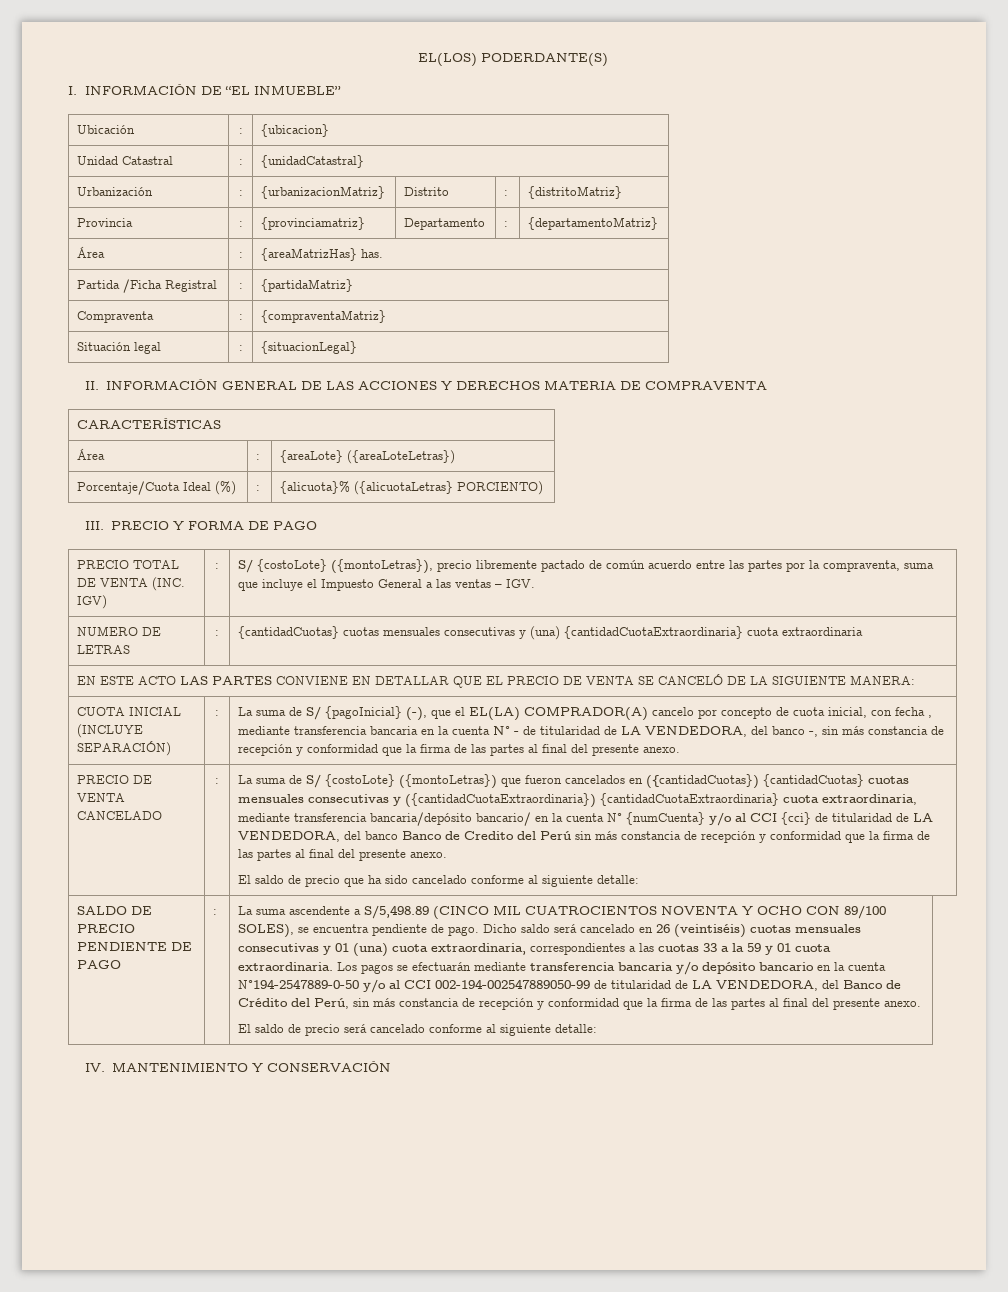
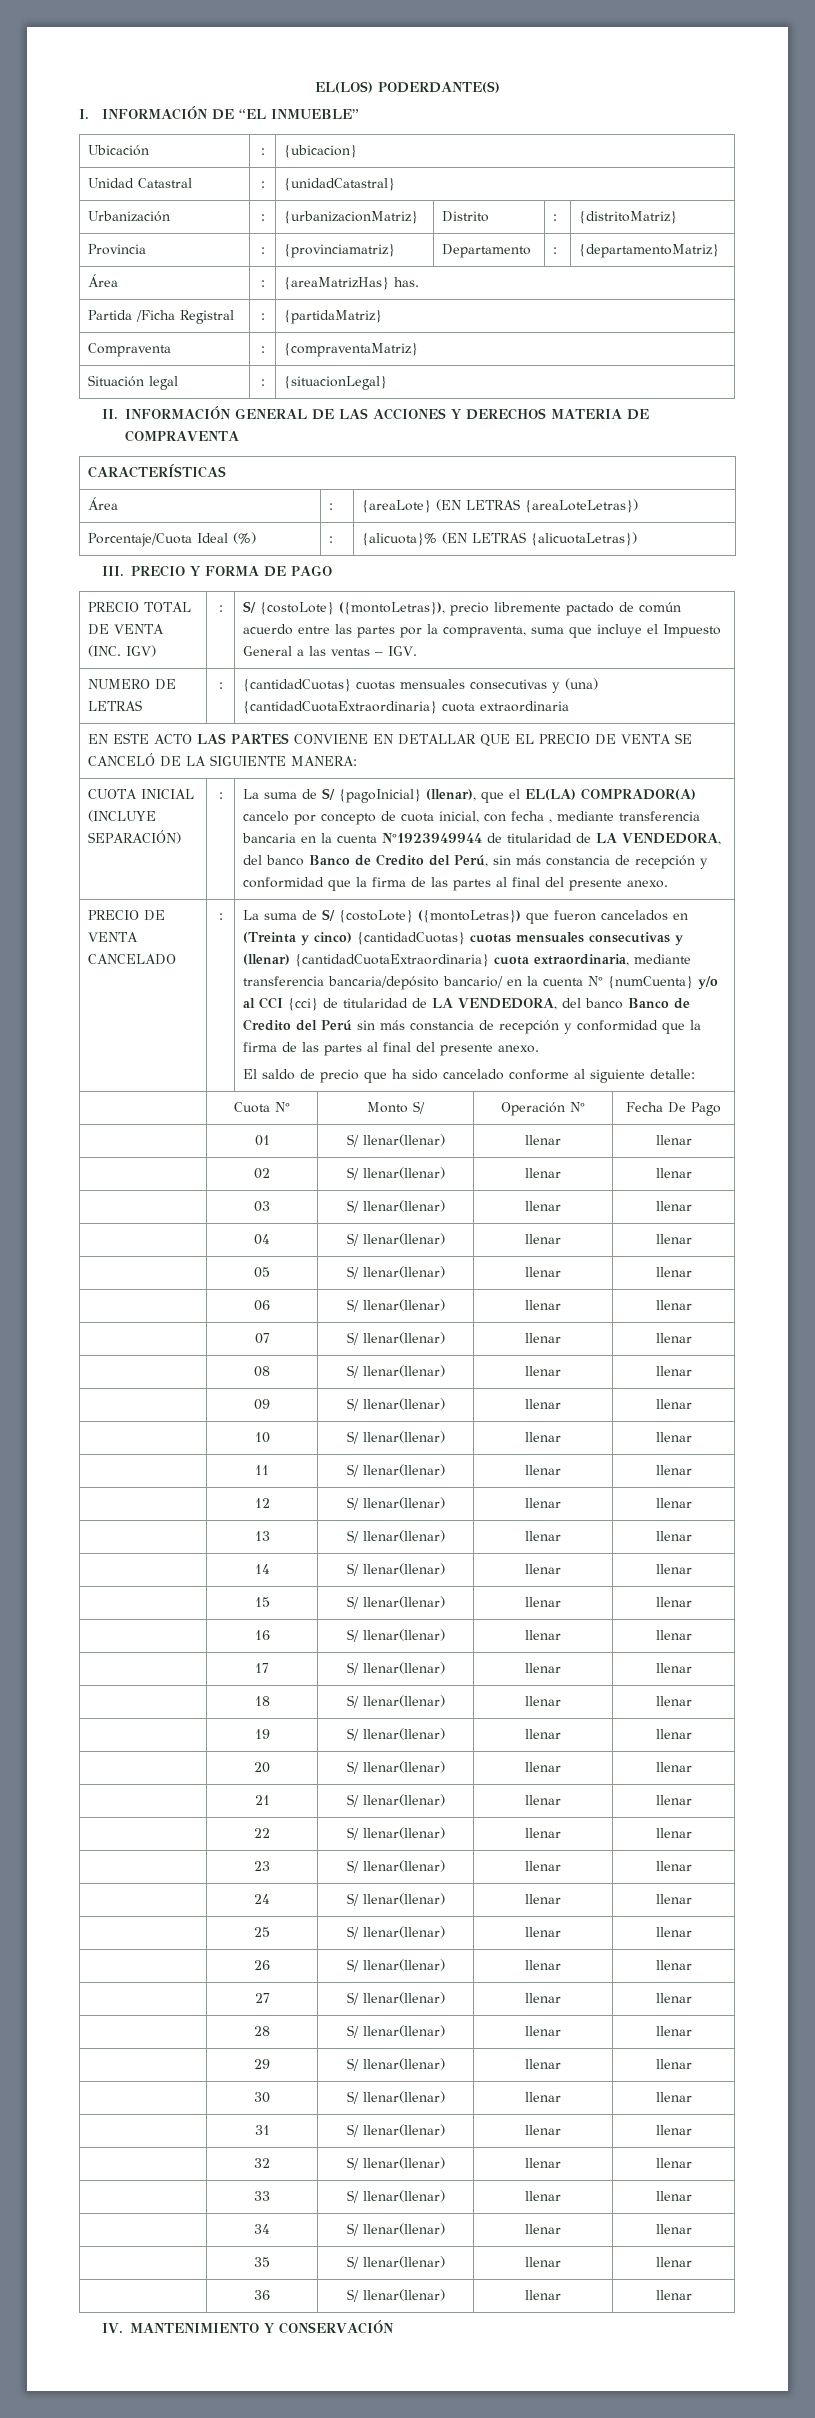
[346,450,455,464] ({areaLoteLetras}) -> [436,499,639,513] (EN LETRAS {areaLoteLetras})
[353,481,543,495] ({alicuotaLetras} PORCIENTO) -> [442,532,638,546] (EN LETRAS {alicuotaLetras})
[405,707,427,721] (-), -> [426,789,477,801] (llenar),
[492,726,818,737] N° - de titularidad de LA VENDEDORA, del banco -, -> [382,833,722,845] [243,854,489,867] N°1923949944 de titularidad de LA VENDEDORA, del banco Banco de Credito del Perú,
[645,774,909,789] [237,793,596,808] ({cantidadCuotas}) {cantidadCuotas} cuotas mensuales consecutivas y ({cantidadCuotaExtraordinaria}) -> [243,932,684,946] [243,954,291,965] (Treinta y cinco) {cantidadCuotas} cuotas mensuales consecutivas y (llenar)
[76,906,152,915] [76,924,135,933] [76,942,192,951] [76,960,121,969] [212,909,217,915] [237,905,886,919] [237,924,861,938] [237,943,831,957] [237,961,886,975] [237,979,901,993] [237,998,921,1010] [237,1024,597,1036] SALDO DE PRECIO PENDIENTE DE PAGO | : | La suma ascendente a S/5,498.89 (CINCO MIL CUATROCIENTOS NOVENTA Y OCHO CON 89/100 SOLES), se encuentra pendiente de pago. Dicho saldo será cancelado en 26 (veintiséis) cuotas mensuales consecutivas y 01 (una) cuota extraordinaria, correspondientes a las cuotas 33 a la 59 y 01 cuota extraordinaria. Los pagos se efectuarán mediante transferencia bancaria y/o depósito bancario en la cuenta N°194-2547889-0-50 y/o al CCI 002-194-002547889050-99 de titularidad de LA VENDEDORA, del Banco de Crédito del Perú, sin más constancia de recepción y conformidad que la firma de las partes al final del presente anexo. // El saldo de precio será cancelado conforme al siguiente detalle: -> [234,1102,290,1113] [367,1101,425,1114] [501,1102,585,1116] [626,1102,721,1116] [254,1135,270,1146] [346,1134,445,1147] [525,1135,561,1145] [655,1135,692,1145] [254,1168,270,1179] [346,1167,445,1180] [525,1168,561,1178] [655,1168,692,1178] [254,1201,270,1212] [346,1200,445,1213] [525,1201,561,1211] [655,1201,692,1211] [254,1234,270,1245] [346,1233,445,1246] [525,1234,561,1244] [655,1234,692,1244] [254,1267,270,1278] [346,1266,445,1279] [525,1267,561,1277] [655,1267,692,1277] [254,1300,270,1311] [346,1299,445,1312] [525,1300,561,1310] [655,1300,692,1310] [254,1333,270,1344] [346,1332,445,1345] [525,1333,561,1343] [655,1333,692,1343] [254,1366,270,1377] [346,1365,445,1378] [525,1366,561,1376] [655,1366,692,1376] [254,1399,270,1410] [346,1398,445,1411] [525,1399,561,1409] [655,1399,692,1409] [254,1432,270,1443] [346,1431,445,1444] [525,1432,561,1442] [655,1432,692,1442] [255,1465,269,1475] [346,1464,445,1477] [525,1465,561,1475] [655,1465,692,1475] [254,1498,270,1508] [346,1497,445,1510] [525,1498,561,1508] [655,1498,692,1508] [254,1531,270,1541] [346,1530,445,1543] [525,1531,561,1541] [655,1531,692,1541] [254,1564,270,1574] [346,1563,445,1576] [525,1564,561,1574] [655,1564,692,1574] [254,1597,270,1607] [346,1596,445,1609] [525,1597,561,1607] [655,1597,692,1607] [254,1630,270,1640] [346,1629,445,1642] [525,1630,561,1640] [655,1630,692,1640] [255,1663,269,1673] [346,1662,445,1675] [525,1663,561,1673] [655,1663,692,1673] [254,1696,270,1706] [346,1695,445,1708] [525,1696,561,1706] [655,1696,692,1706] [254,1729,270,1739] [346,1728,445,1741] [525,1729,561,1739] [655,1729,692,1739] [254,1762,270,1773] [346,1761,445,1774] [525,1762,561,1772] [655,1762,692,1772] [254,1795,270,1805] [346,1794,445,1807] [525,1795,561,1805] [655,1795,692,1805] [254,1828,270,1838] [346,1827,445,1840] [525,1828,561,1838] [655,1828,692,1838] [254,1861,270,1871] [346,1860,445,1873] [525,1861,561,1871] [655,1861,692,1871] [254,1894,270,1904] [346,1893,445,1906] [525,1894,561,1904] [655,1894,692,1904] [254,1927,270,1937] [346,1926,445,1939] [525,1927,561,1937] [655,1927,692,1937] [254,1960,270,1970] [346,1959,445,1972] [525,1960,561,1970] [655,1960,692,1970] [254,1993,270,2003] [346,1992,445,2005] [525,1993,561,2003] [655,1993,692,2003] [254,2026,270,2036] [346,2025,445,2038] [525,2026,561,2036] [655,2026,692,2036] [254,2059,270,2069] [346,2058,445,2071] [525,2059,561,2069] [655,2059,692,2069] [254,2092,270,2103] [346,2091,445,2104] [525,2092,561,2102] [655,2092,692,2102] [254,2125,270,2135] [346,2124,445,2137] [525,2125,561,2135] [655,2125,692,2135] [254,2158,270,2168] [346,2157,445,2170] [525,2158,561,2168] [655,2158,692,2168] [254,2191,270,2201] [346,2190,445,2203] [525,2191,561,2201] [655,2191,692,2201] [254,2224,270,2234] [346,2223,445,2236] [525,2224,561,2234] [655,2224,692,2234] [254,2257,270,2267] [346,2256,445,2269] [525,2257,561,2267] [655,2257,692,2267] [254,2290,270,2300] [346,2289,445,2302] [525,2290,561,2300] [655,2290,692,2300] | Cuota N° | Monto S/ | Operación N° | Fecha De Pago // | 01 | S/ llenar(llenar) | llenar | llenar // | 02 | S/ llenar(llenar) | llenar | llenar // | 03 | S/ llenar(llenar) | llenar | llenar // | 04 | S/ llenar(llenar) | llenar | llenar // | 05 | S/ llenar(llenar) | llenar | llenar // | 06 | S/ llenar(llenar) | llenar | llenar // | 07 | S/ llenar(llenar) | llenar | llenar // | 08 | S/ llenar(llenar) | llenar | llenar // | 09 | S/ llenar(llenar) | llenar | llenar // | 10 | S/ llenar(llenar) | llenar | llenar // | 11 | S/ llenar(llenar) | llenar | llenar // | 12 | S/ llenar(llenar) | llenar | llenar // | 13 | S/ llenar(llenar) | llenar | llenar // | 14 | S/ llenar(llenar) | llenar | llenar // | 15 | S/ llenar(llenar) | llenar | llenar // | 16 | S/ llenar(llenar) | llenar | llenar // | 17 | S/ llenar(llenar) | llenar | llenar // | 18 | S/ llenar(llenar) | llenar | llenar // | 19 | S/ llenar(llenar) | llenar | llenar // | 20 | S/ llenar(llenar) | llenar | llenar // | 21 | S/ llenar(llenar) | llenar | llenar // | 22 | S/ llenar(llenar) | llenar | llenar // | 23 | S/ llenar(llenar) | llenar | llenar // | 24 | S/ llenar(llenar) | llenar | llenar // | 25 | S/ llenar(llenar) | llenar | llenar // | 26 | S/ llenar(llenar) | llenar | llenar // | 27 | S/ llenar(llenar) | llenar | llenar // | 28 | S/ llenar(llenar) | llenar | llenar // | 29 | S/ llenar(llenar) | llenar | llenar // | 30 | S/ llenar(llenar) | llenar | llenar // | 31 | S/ llenar(llenar) | llenar | llenar // | 32 | S/ llenar(llenar) | llenar | llenar // | 33 | S/ llenar(llenar) | llenar | llenar // | 34 | S/ llenar(llenar) | llenar | llenar // | 35 | S/ llenar(llenar) | llenar | llenar // | 36 | S/ llenar(llenar) | llenar | llenar

